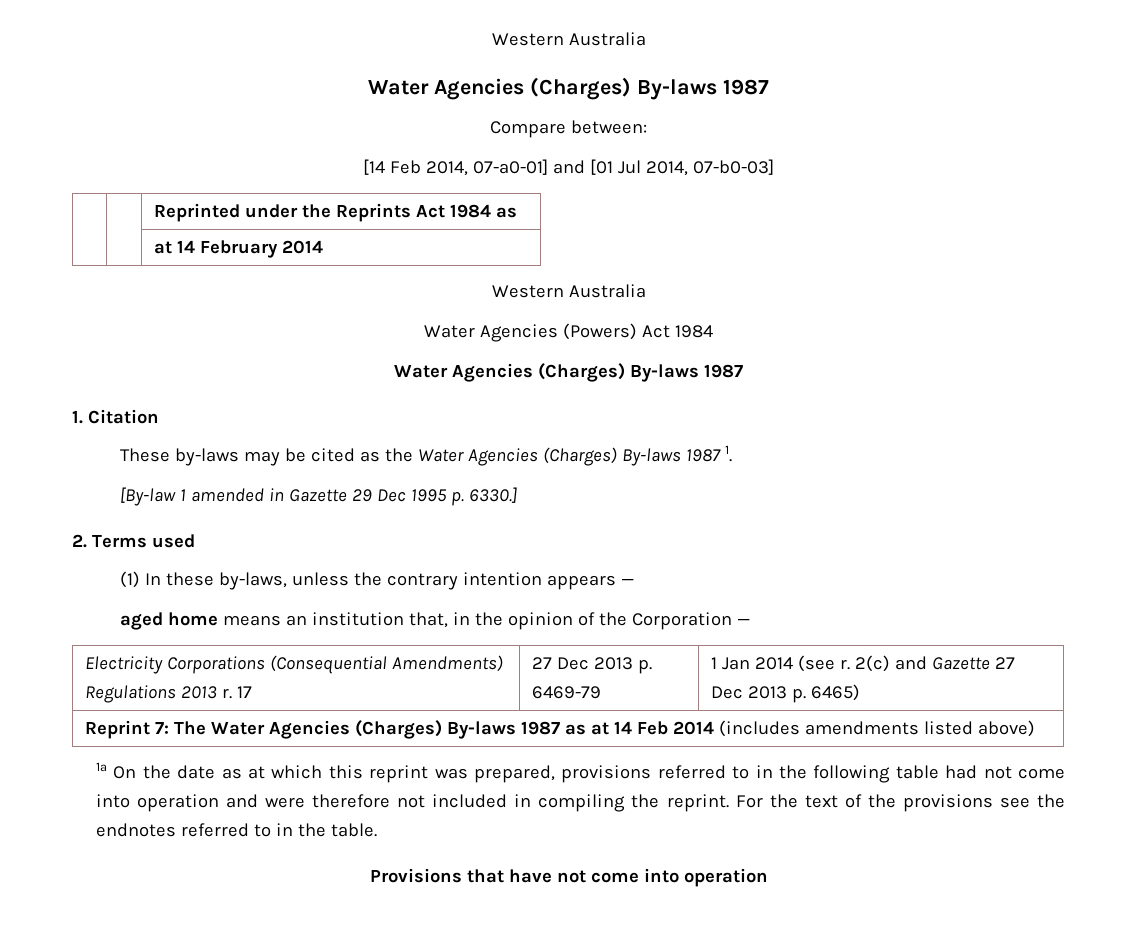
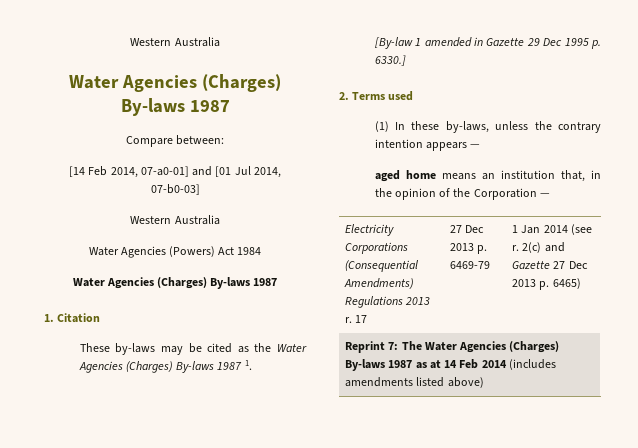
[153,203,517,222] [153,240,323,258] // | | Reprinted under the Reprints Act 1984 as // | | at 14 February 2014 -> (200, 189) none
[95,762,1066,783] [95,794,1066,812] [95,823,377,837] [369,868,768,887] // 1a On the date as at which this reprint was prepared, provisions referred to in the following table had not come into operation and were therefore not included in compiling the reprint. For the text of the provisions see the endnotes referred to in the table. // Provisions that have not come into operation -> (484, 382) none

